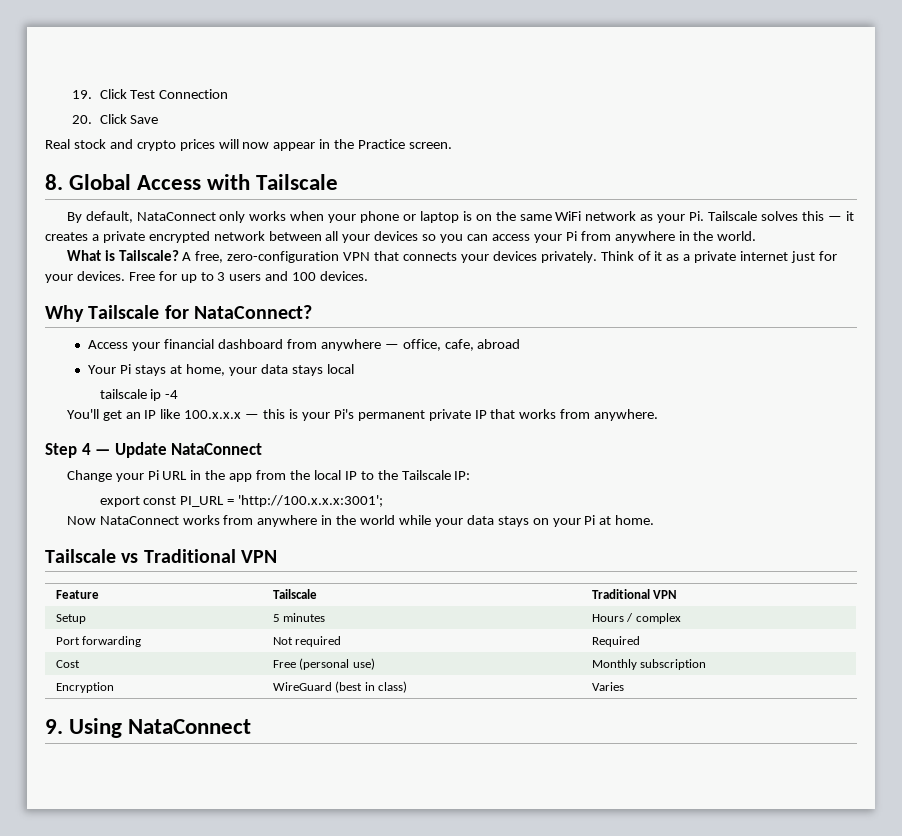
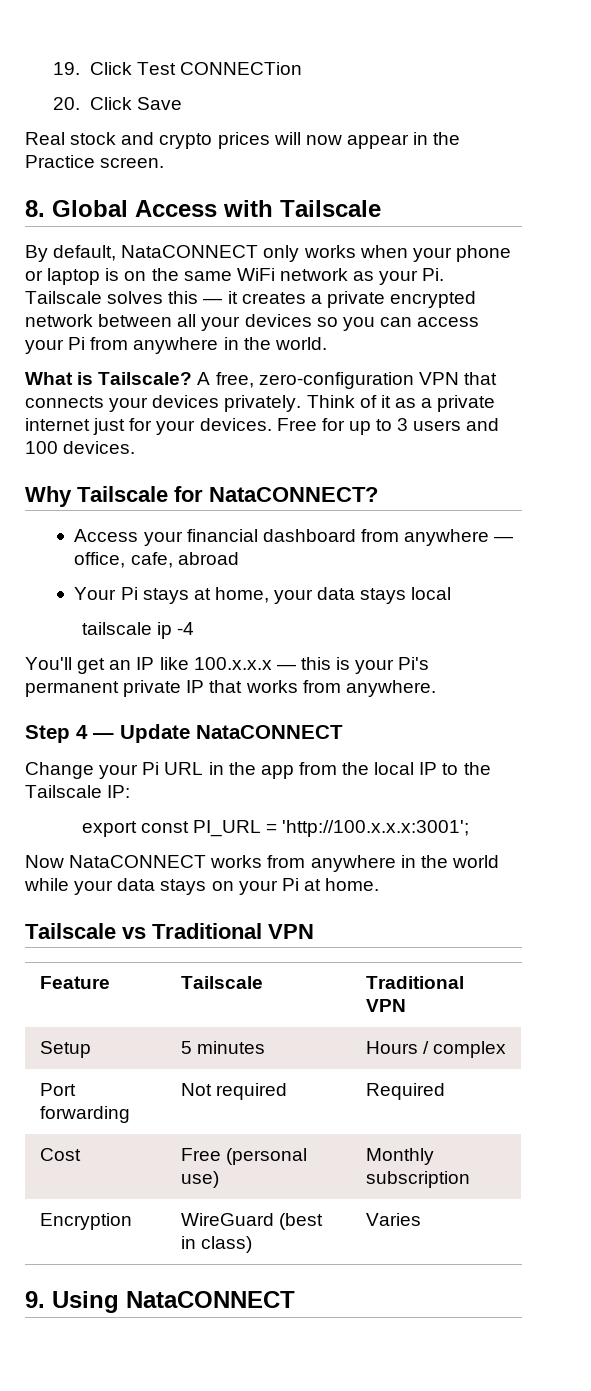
[159,89,229,99] Connection -> [180,62,303,75] CONNECTion
[136,212,216,221] NataConnect -> [121,245,259,258] NataCONNECT
[193,305,312,319] NataConnect? -> [209,487,378,502] NataCONNECT?
[171,443,263,455] NataConnect -> [196,725,343,739] NataCONNECT
[99,516,179,525] NataConnect -> [69,855,207,868] NataCONNECT
[128,719,252,734] NataConnect -> [126,1291,295,1308] NataCONNECT

